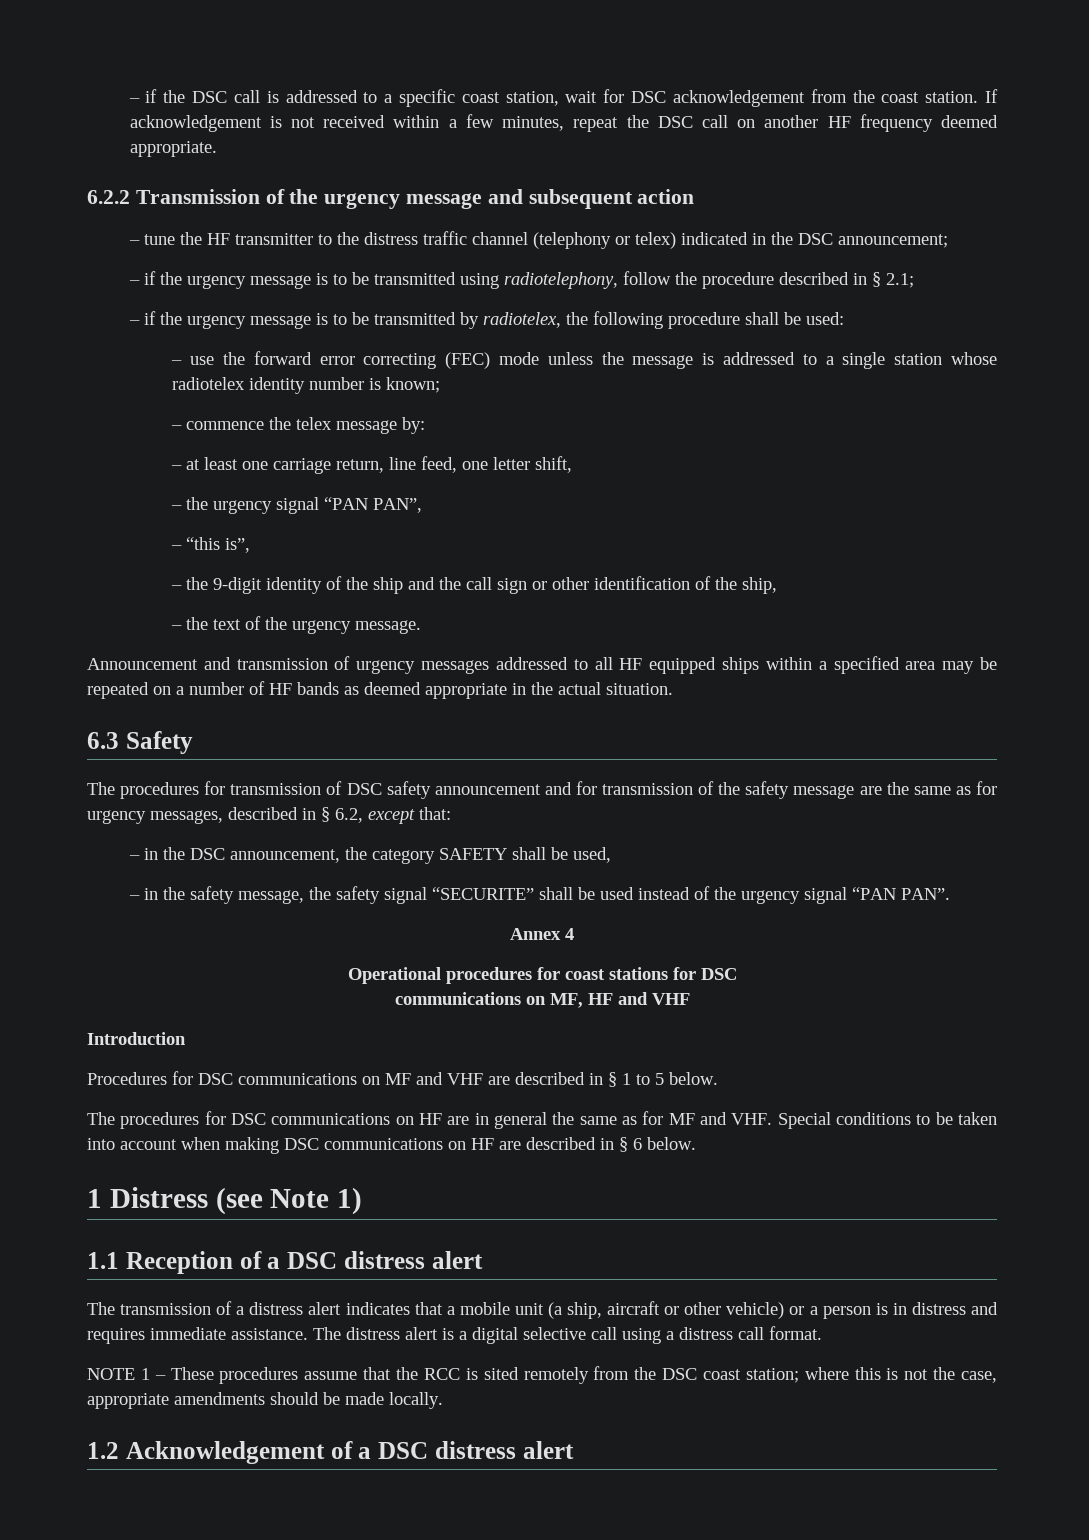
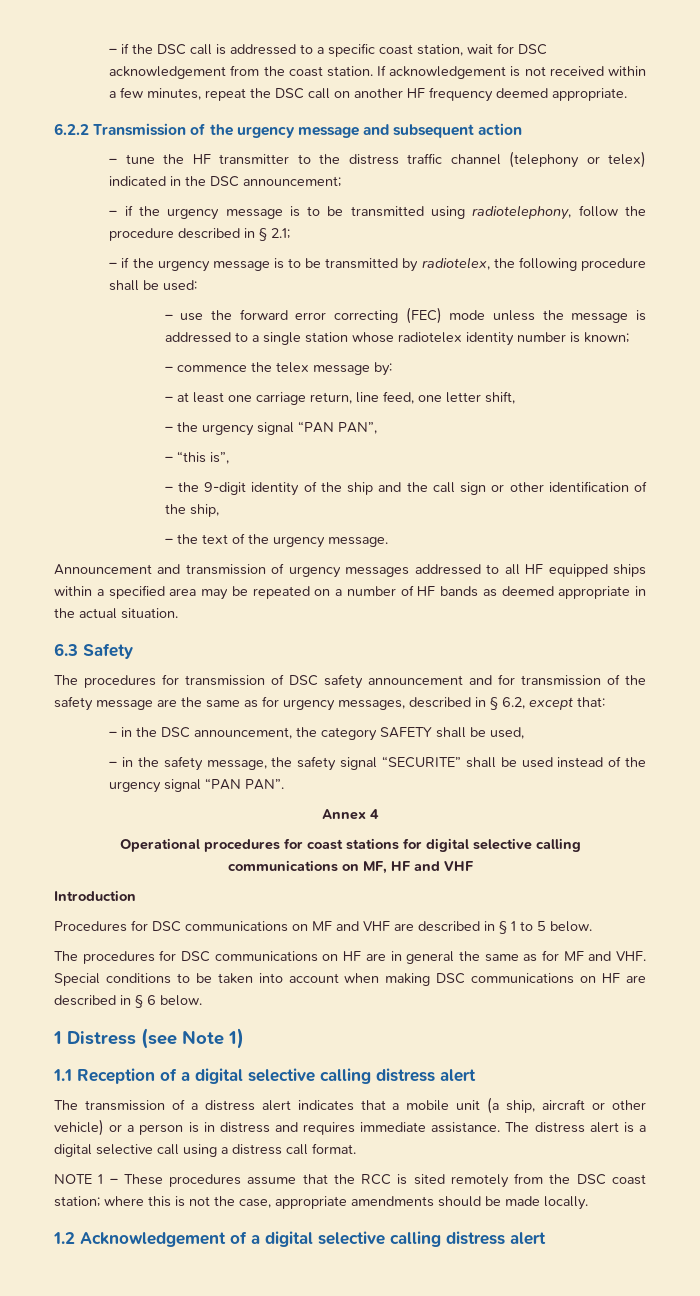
[700,968,737,980] DSC -> [425,838,581,852] digital selective calling
[287,1252,337,1269] DSC -> [195,1068,371,1084] digital selective calling
[378,1442,428,1459] DSC -> [265,1231,441,1247] digital selective calling

